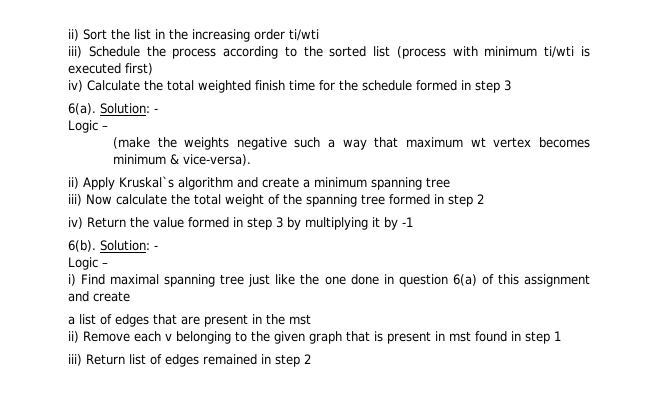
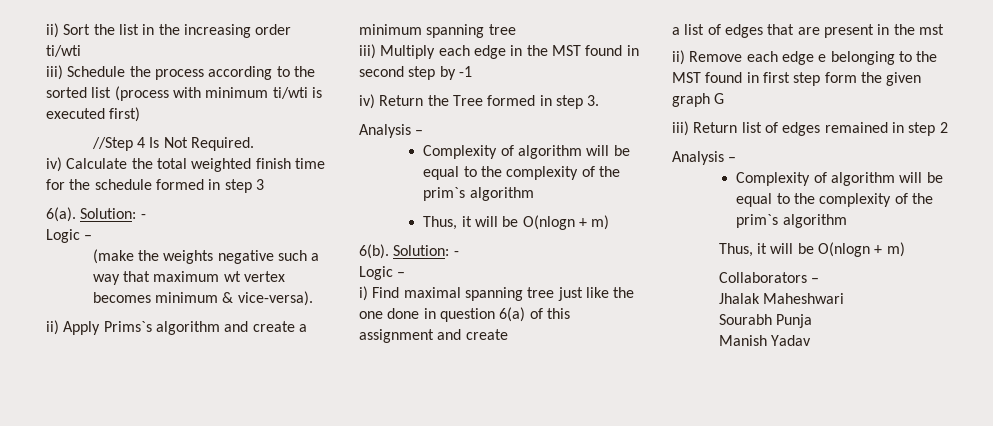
(153, 69) none -> [91,137,255,151] // //Step 4 Is Not Required.
[119,176,174,188] Kruskal`s -> [103,321,152,332] Prims`s
[86,194,484,207] Now calculate the total weight of the spanning tree formed in step 2 -> [380,45,639,59] [359,66,472,80] Multiply each edge in the MST found in second step by -1
[153,217,413,230] value formed in step 3 by multiplying it by -1 -> [452,95,600,109] [359,124,424,138] [423,145,630,159] [423,166,620,180] [423,187,534,201] [423,215,610,230] Tree formed in step 3. // Analysis – // Complexity of algorithm will be equal to the complexity of the prim`s algorithm // Thus, it will be O(nlogn + m)
[165,333,172,341] v -> [781,51,827,65] edge e
[274,331,561,344] given graph that is present in mst found in step 1 -> [672,72,922,86] [672,93,725,107] MST found in first step form the given graph G
(311, 359) none -> [672,151,737,165] [736,172,943,186] [736,193,933,207] [736,214,847,228] [718,242,905,257] [718,272,820,283] [718,293,845,304] [718,314,813,328] [718,335,812,346] // Analysis – // Complexity of algorithm will be equal to the complexity of the prim`s algorithm // Thus, it will be O(nlogn + m) // Collaborators – // Jhalak Maheshwari // Sourabh Punja // Manish Yadav

